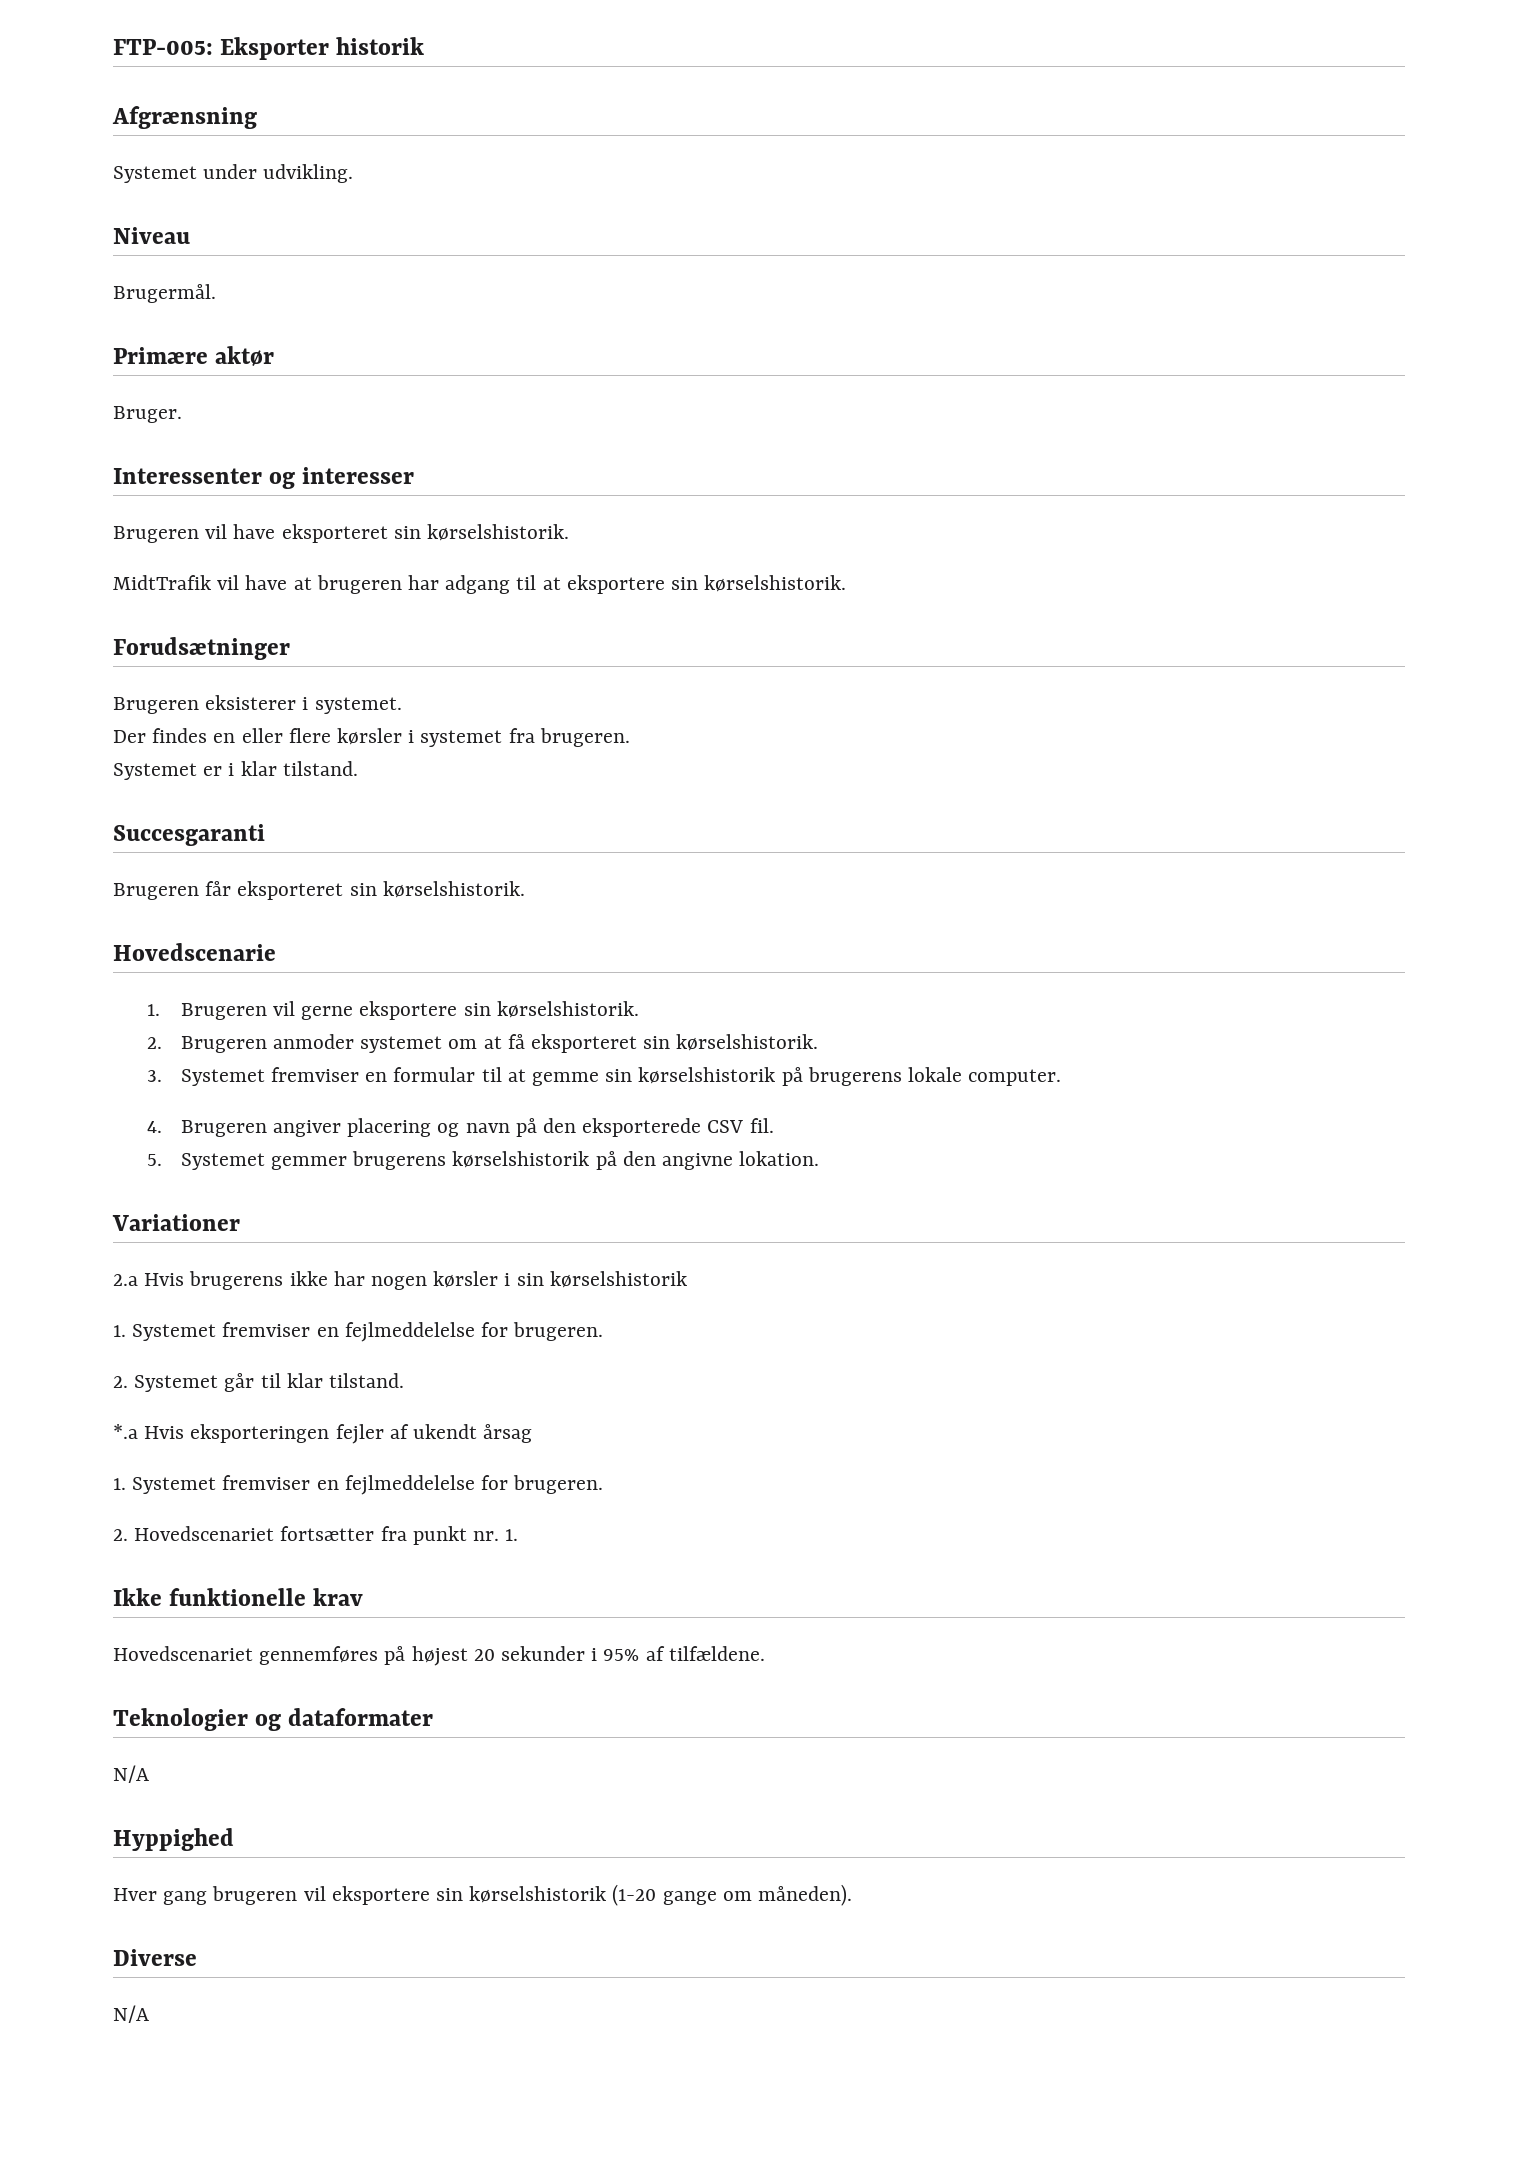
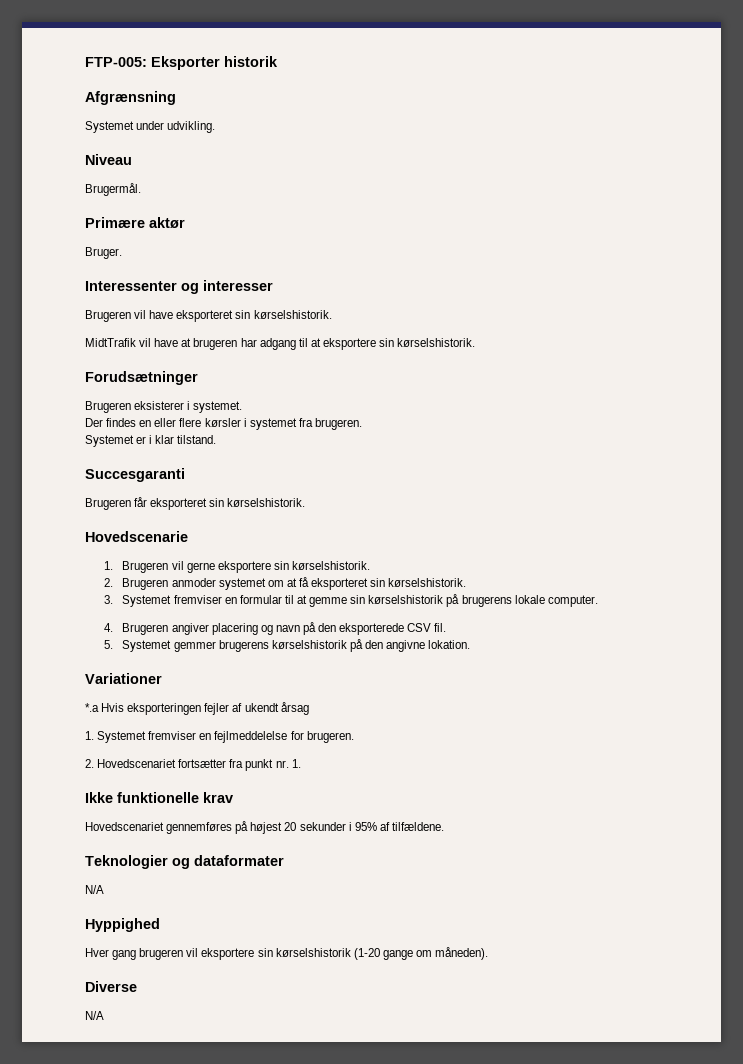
[113,1271,687,1290] [113,1322,604,1342] [113,1373,405,1392] // 2.a Hvis brugerens ikke har nogen kørsler i sin kørselshistorik // 1. Systemet fremviser en fejlmeddelelse for brugeren. // 2. Systemet går til klar tilstand. -> (162, 678) none

